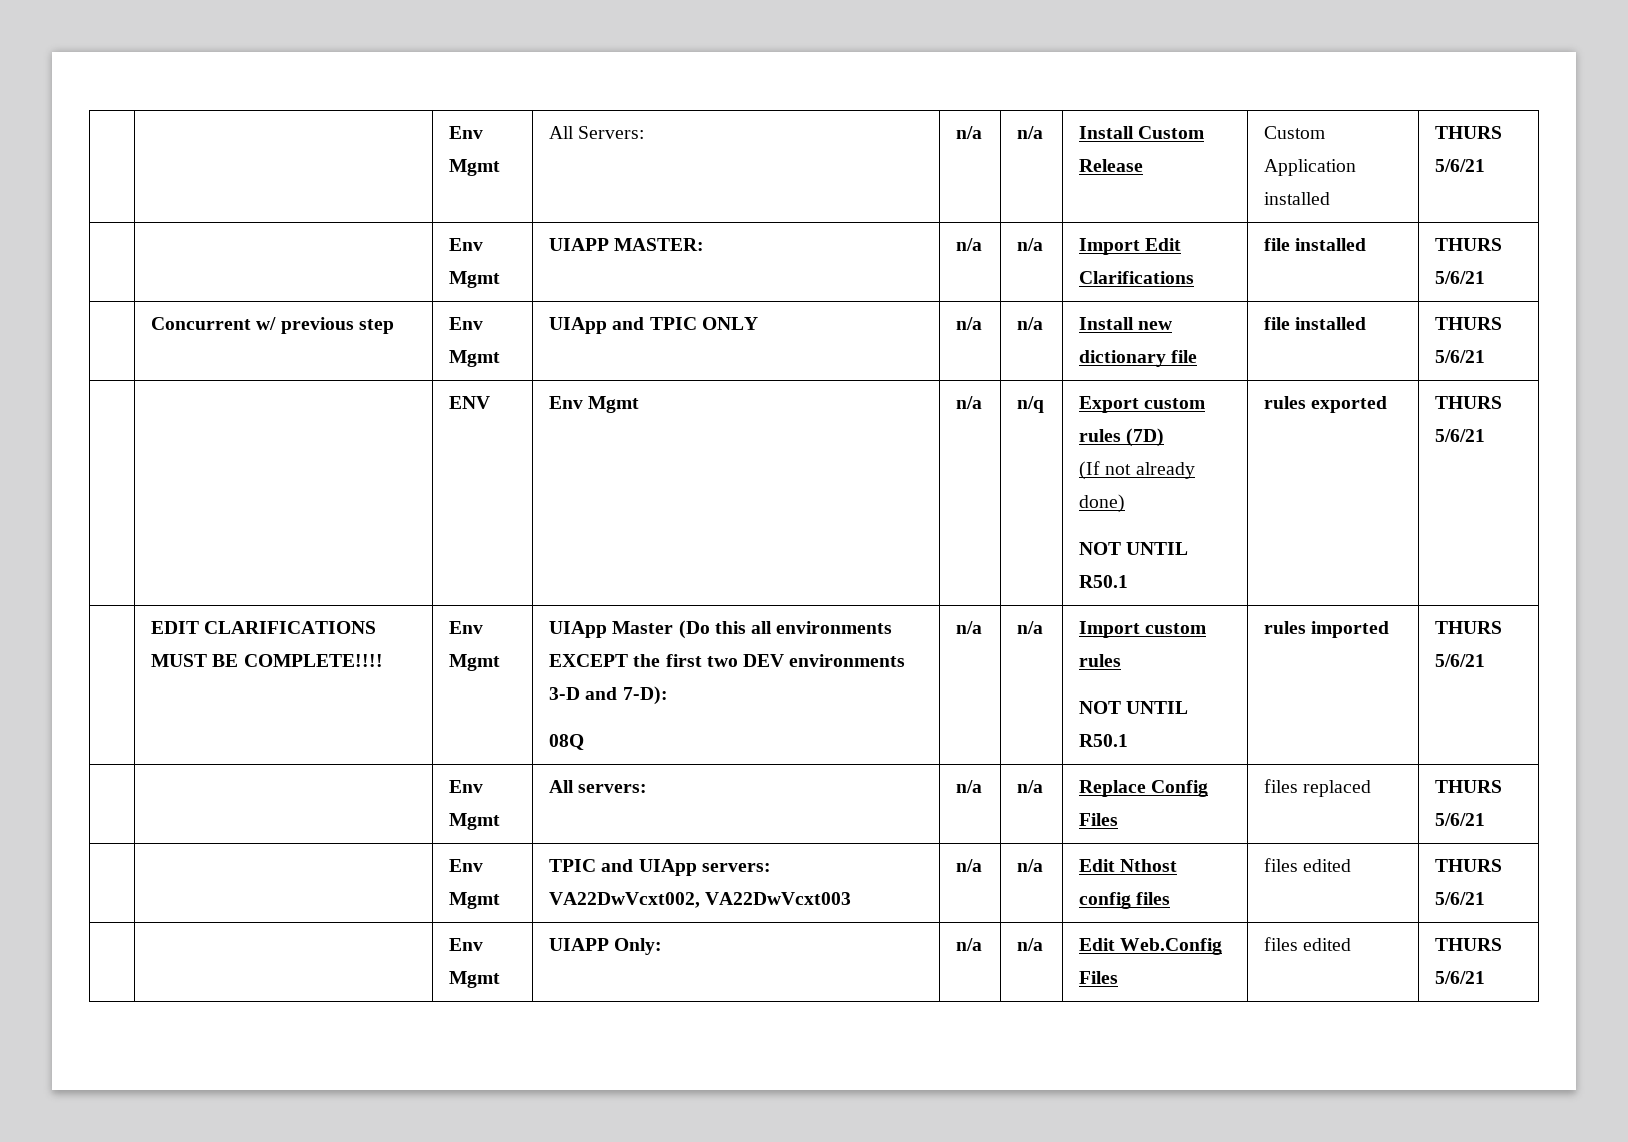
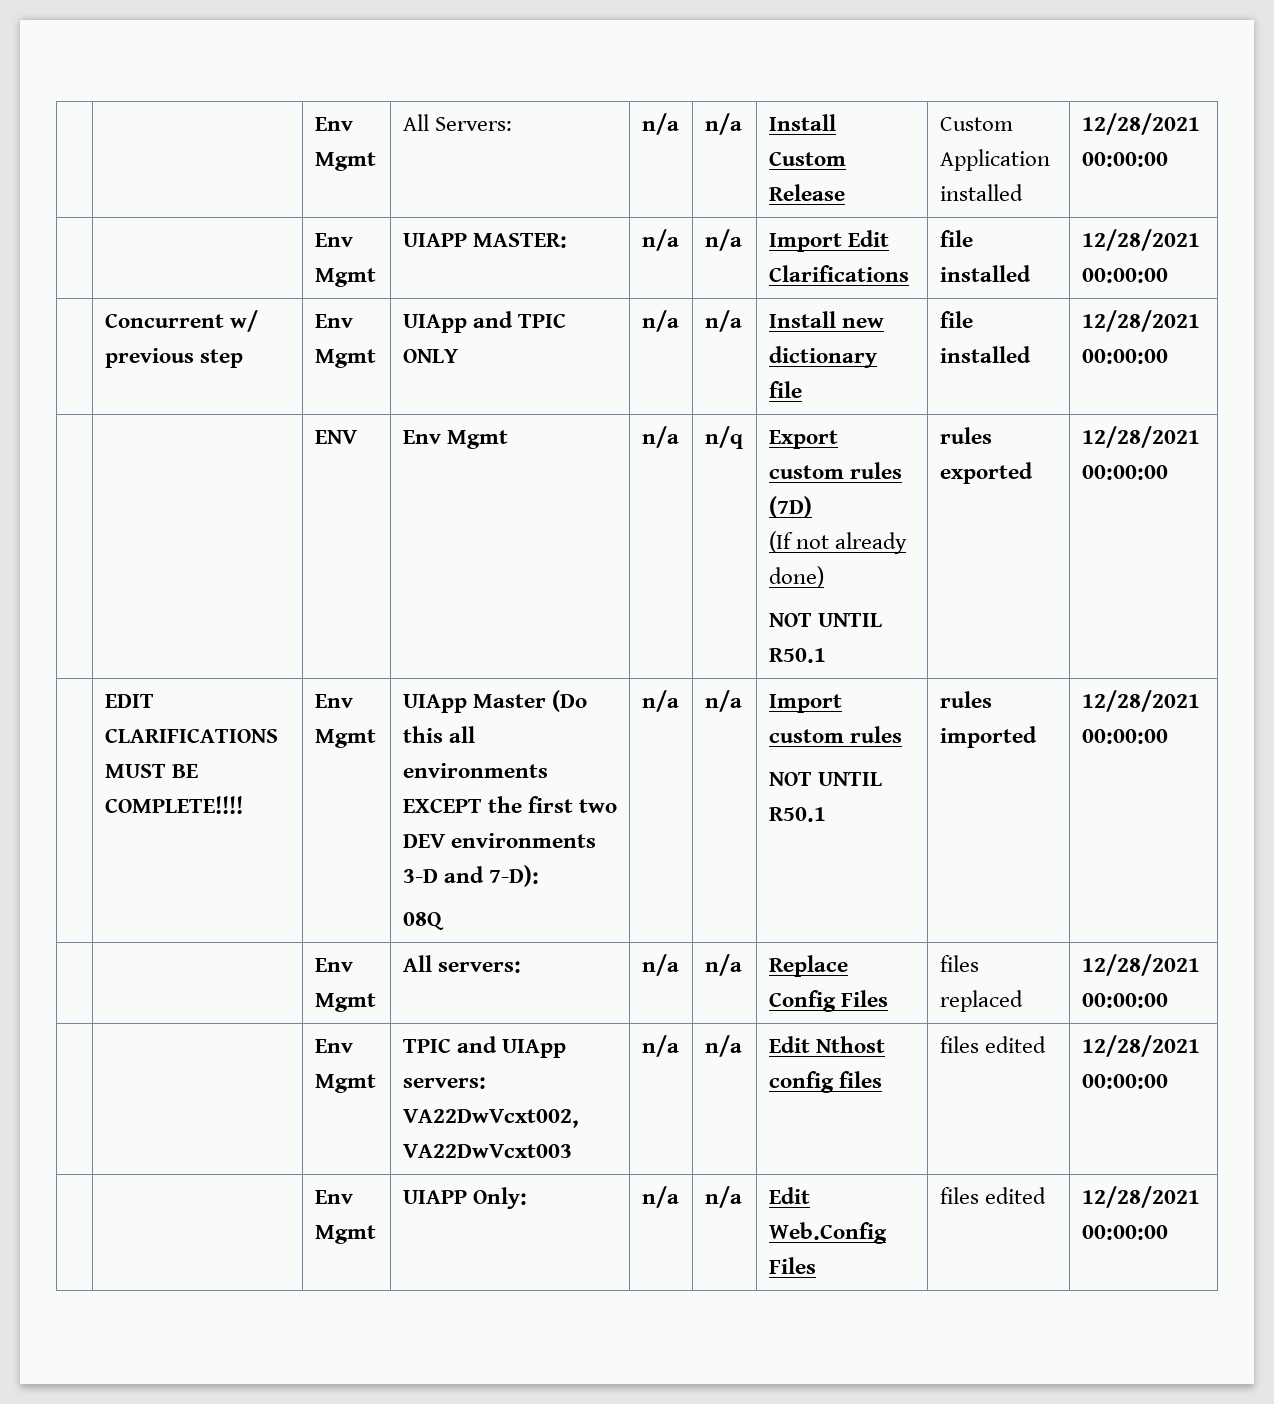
[1435,126,1503,139] [1435,159,1486,172] THURS 5/6/21 -> [1081,113,1200,135] [1081,152,1168,167] 12/28/2021 00:00:00
[1435,238,1503,251] [1435,271,1486,284] THURS 5/6/21 -> [1081,229,1200,251] [1081,268,1168,283] 12/28/2021 00:00:00
[1435,317,1503,330] [1435,350,1486,363] THURS 5/6/21 -> [1081,310,1200,332] [1081,349,1168,364] 12/28/2021 00:00:00
[1435,396,1503,409] [1435,429,1486,442] THURS 5/6/21 -> [1081,426,1200,448] [1081,465,1168,480] 12/28/2021 00:00:00
[1435,621,1503,634] [1435,654,1486,667] THURS 5/6/21 -> [1081,690,1200,712] [1081,729,1168,744] 12/28/2021 00:00:00
[1435,780,1503,793] [1435,813,1486,826] THURS 5/6/21 -> [1081,954,1200,976] [1081,993,1168,1008] 12/28/2021 00:00:00
[1435,859,1503,872] [1435,892,1486,905] THURS 5/6/21 -> [1081,1035,1200,1057] [1081,1074,1168,1089] 12/28/2021 00:00:00
[1435,938,1503,951] [1435,971,1486,984] THURS 5/6/21 -> [1081,1186,1200,1208] [1081,1225,1168,1240] 12/28/2021 00:00:00

